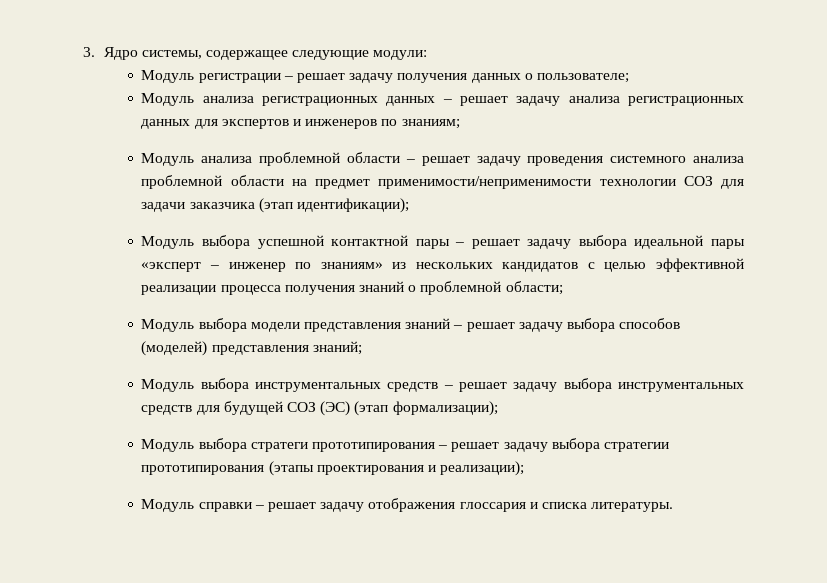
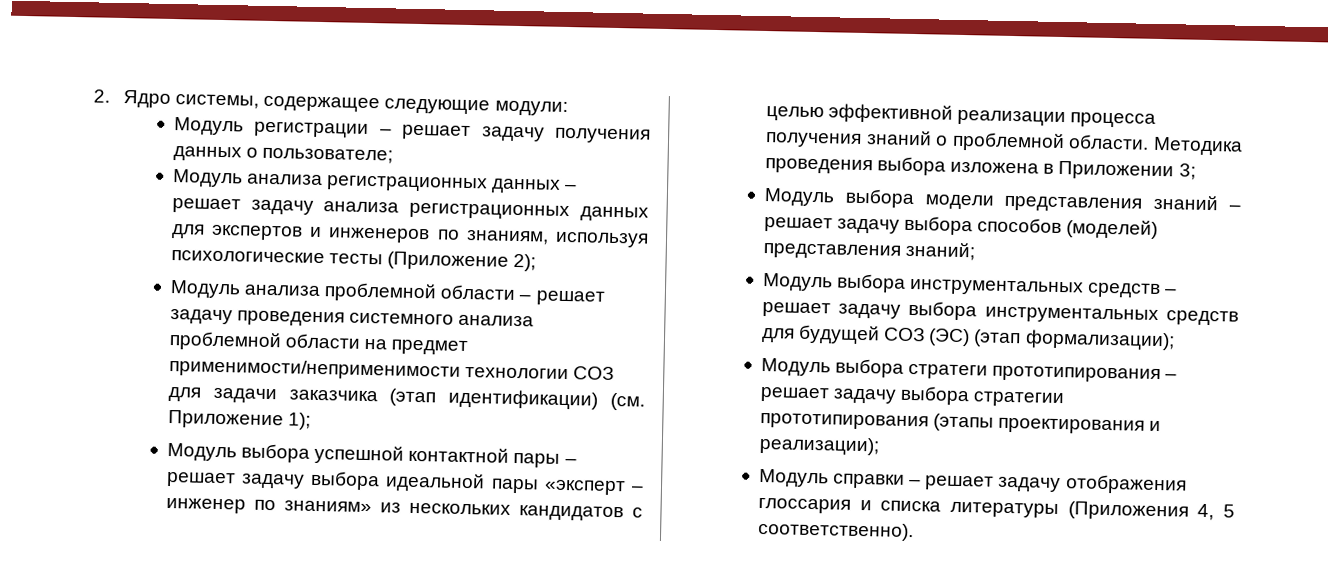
[83,47,95,57] 3. -> [93,89,110,103] 2.
[401,119,460,129] знаниям; -> [465,229,649,248] [170,249,537,272] знаниям, используя психологические тесты (Приложение 2);
[297,198,410,213] идентификации); -> [448,388,645,411] [167,409,311,430] идентификации) (см. Приложение 1);
[505,281,563,295] области; -> [1068,134,1243,156] [764,156,1196,181] области. Методика проведения выбора изложена в Приложении 3;
[591,502,674,512] литературы. -> [949,501,1235,521] [756,520,914,542] литературы (Приложения 4, 5 соответственно).

